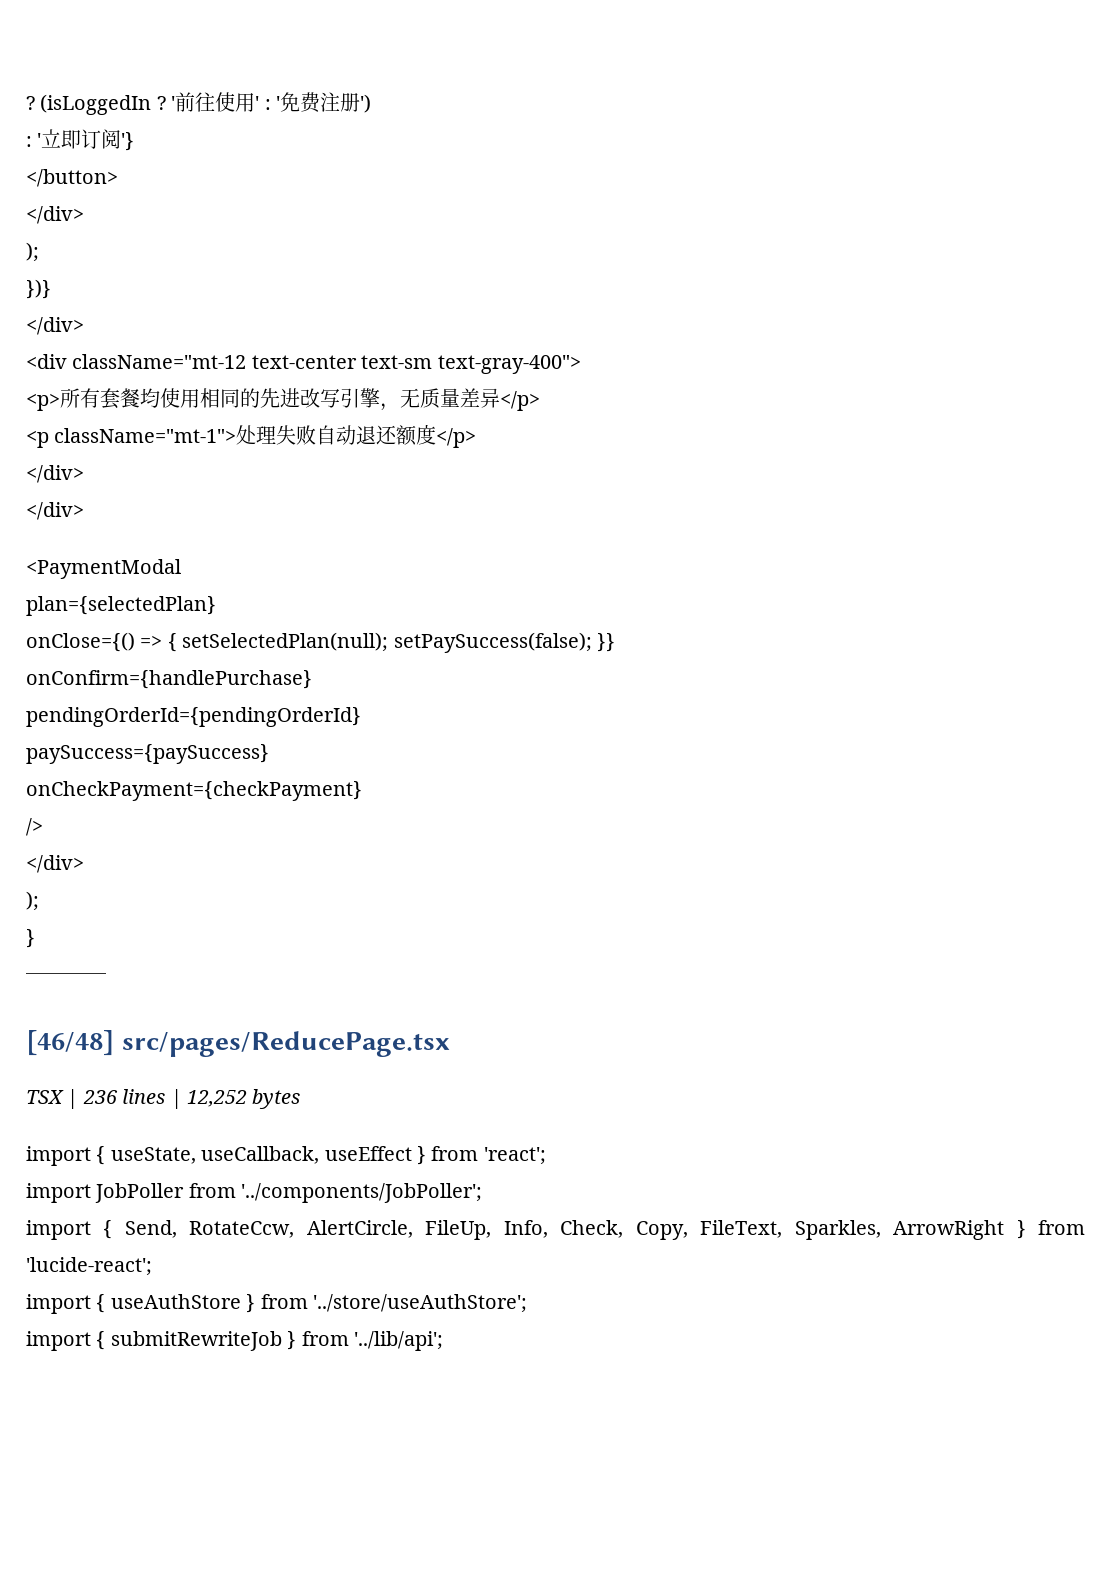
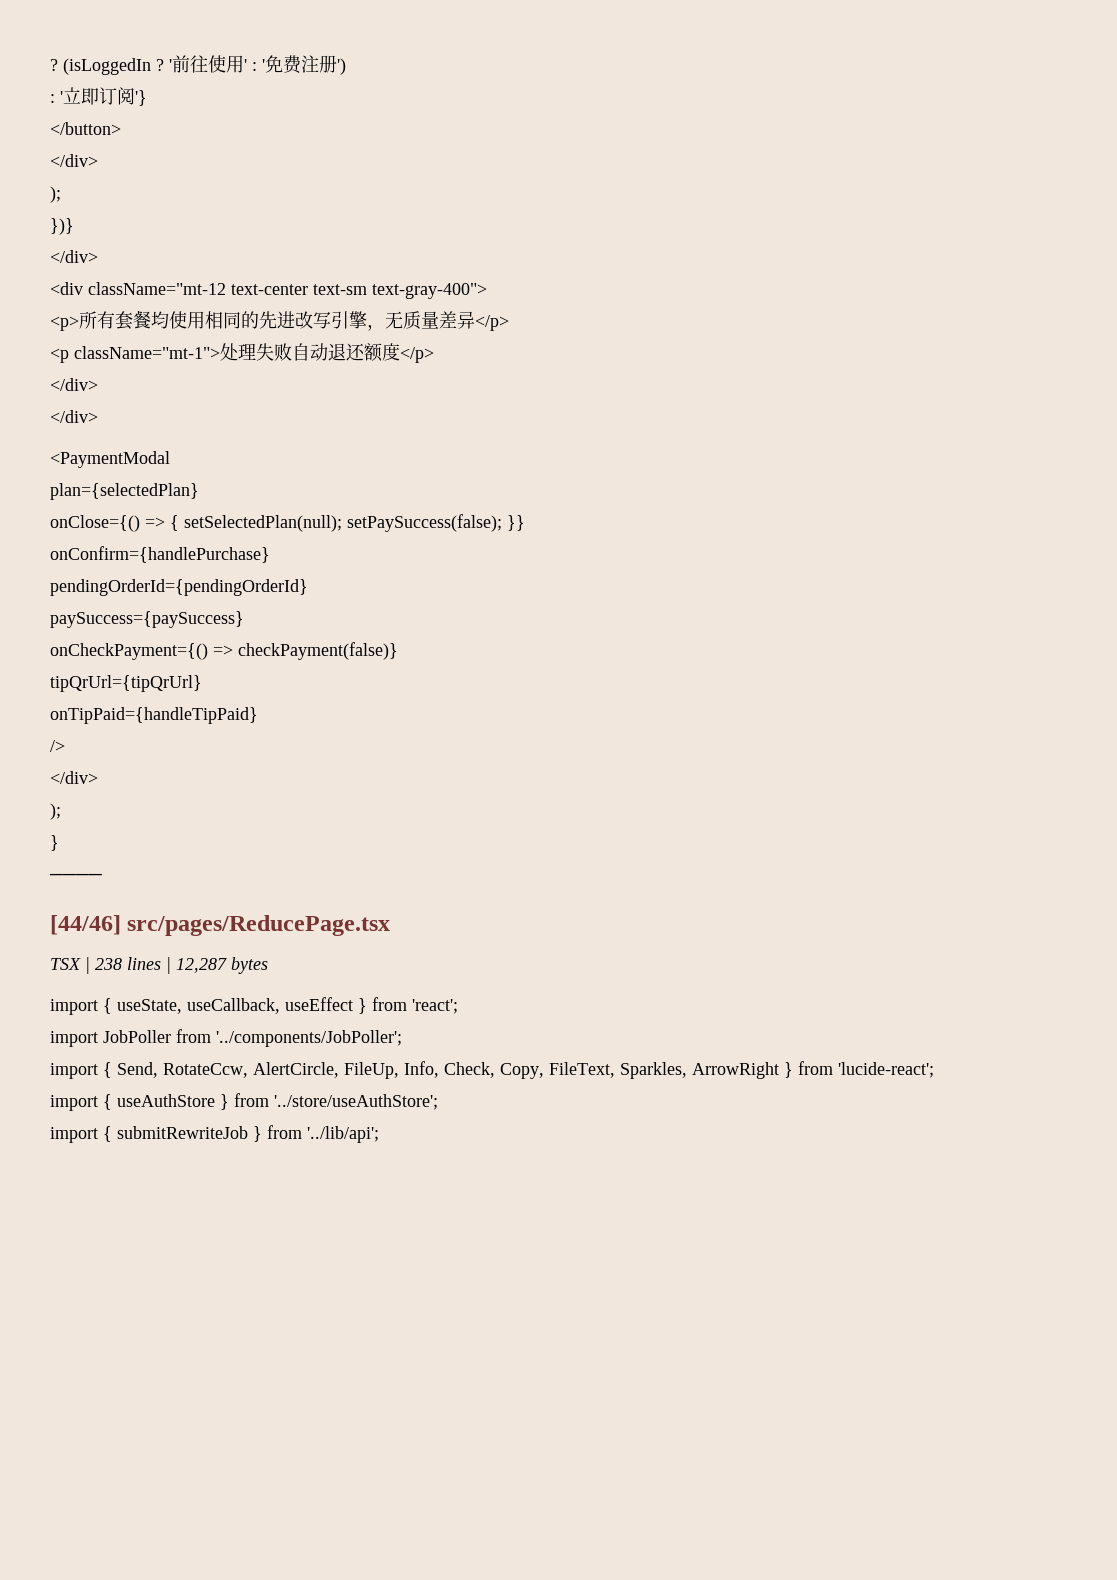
[26,781,362,801] onCheckPayment={checkPayment} -> [50,642,398,660] [50,675,202,692] [50,707,258,724] onCheckPayment={() => checkPayment(false)} // tipQrUrl={tipQrUrl} // onTipPaid={handleTipPaid}
[26,1030,114,1056] [46/48] -> [50,915,121,935] [44/46]
[82,1090,118,1104] 236 -> [95,958,122,970] 238
[187,1090,247,1107] 12,252 -> [176,958,227,973] 12,287

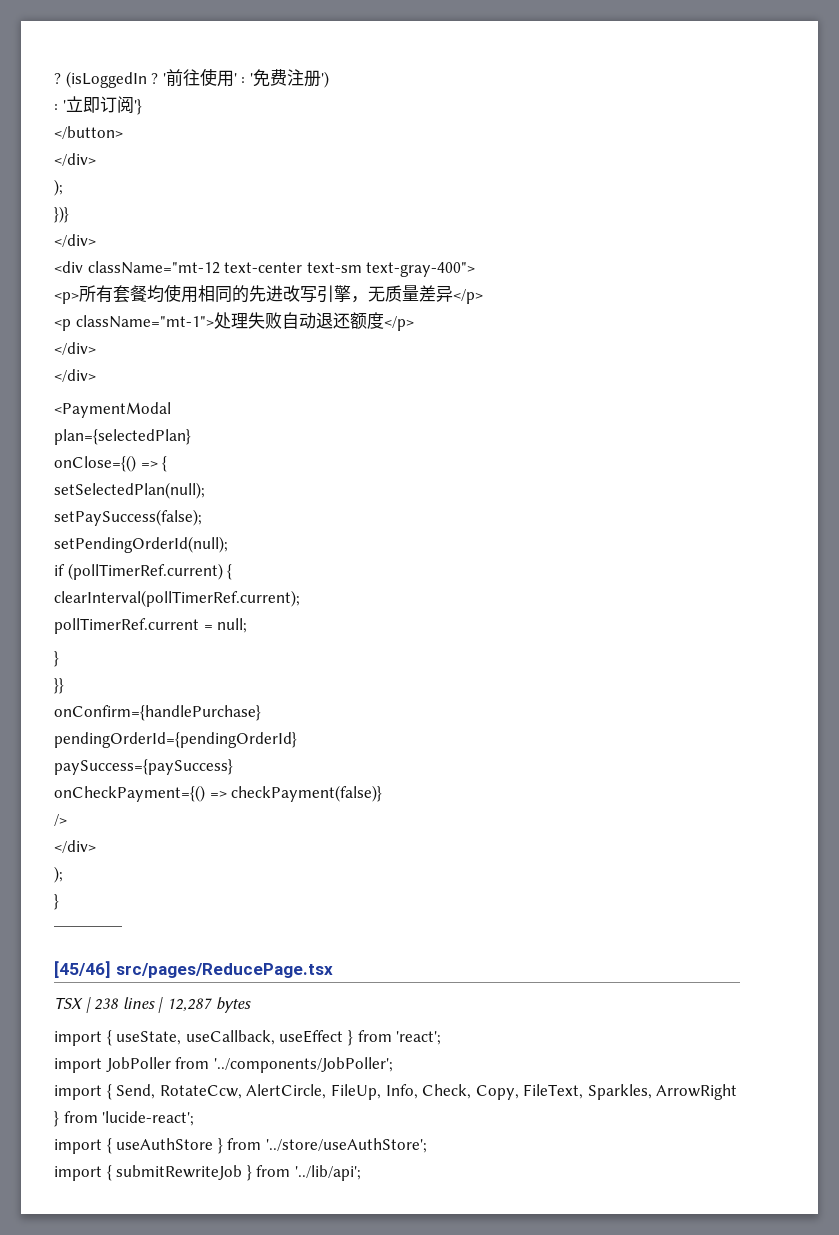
(179, 523) none -> (168, 464) //
(342, 523) none -> (205, 490) //
(502, 523) none -> [54,536,228,553] [54,563,233,580] [54,590,300,607] [54,618,248,634] [54,651,59,667] // setPendingOrderId(null); // if (pollTimerRef.current) { // clearInterval(pollTimerRef.current); // pollTimerRef.current = null; // } //
[50,675,202,692] [50,707,258,724] // tipQrUrl={tipQrUrl} // onTipPaid={handleTipPaid} -> (383, 793) none
[50,915,121,935] [44/46] -> [54,961,111,978] [45/46]

